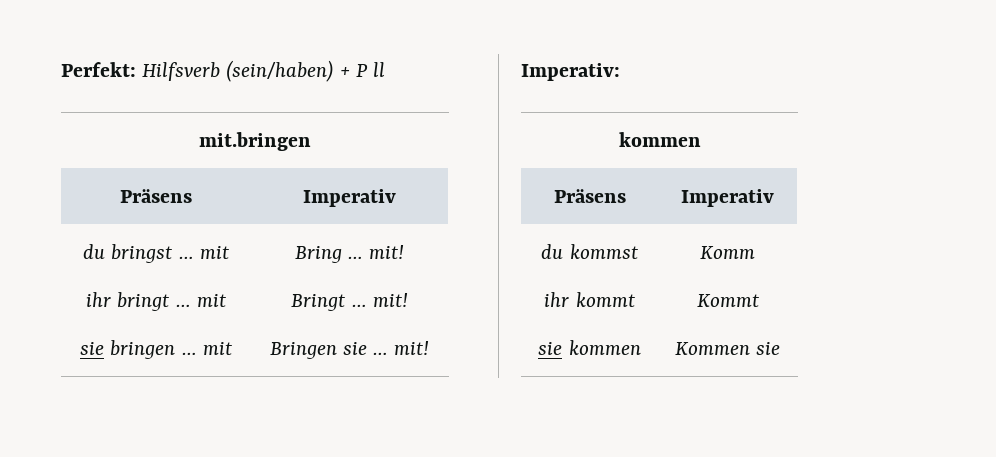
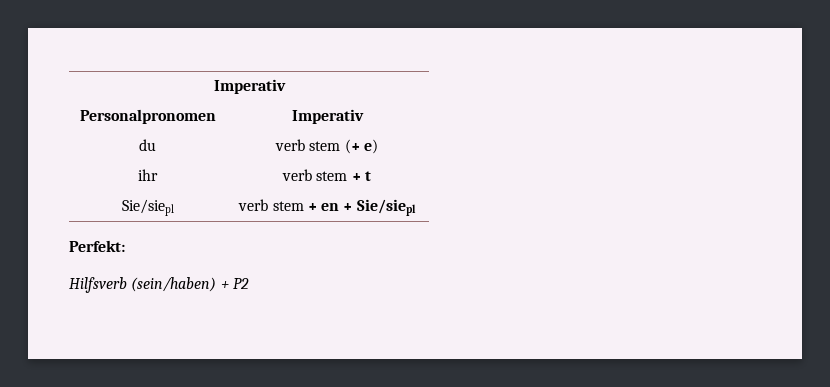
[61,60,386,82] [199,132,311,151] [120,189,192,203] [303,189,396,207] [83,244,229,263] [86,292,226,311] [80,340,232,359] [294,245,405,263] [291,293,408,311] [269,341,430,359] [521,63,620,81] [618,132,701,147] [553,189,626,203] [681,189,774,207] [541,244,638,259] [544,292,635,307] [538,340,641,355] [700,246,755,259] [696,294,759,307] [674,342,781,355] Perfekt: Hilfsverb (sein/haben) + P ll // mit.bringen // Präsens | Imperativ // du bringst … mit // ihr bringt … mit // sie bringen … mit | Bring … mit! // Bringt … mit! // Bringen sie … mit! // Imperativ: // kommen // Präsens | Imperativ // du kommst // ihr kommt // sie kommen | Komm // Kommt // Kommen sie -> [213,79,286,94] [79,109,216,124] [291,109,364,124] [139,139,156,151] [275,139,378,154] [138,169,158,181] [282,169,371,181] [121,199,174,216] [238,199,416,216] [69,240,125,252] [69,277,249,293] Imperativ // Personalpronomen | Imperativ // du | verb stem (+ e) // ihr | verb stem + t // Sie/siepl | verb stem + en + Sie/siepl // Perfekt: // Hilfsverb (sein/haben) + P2

